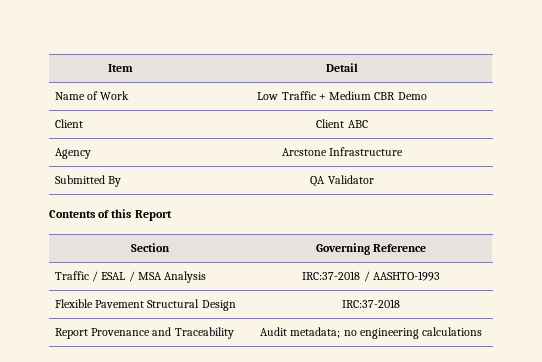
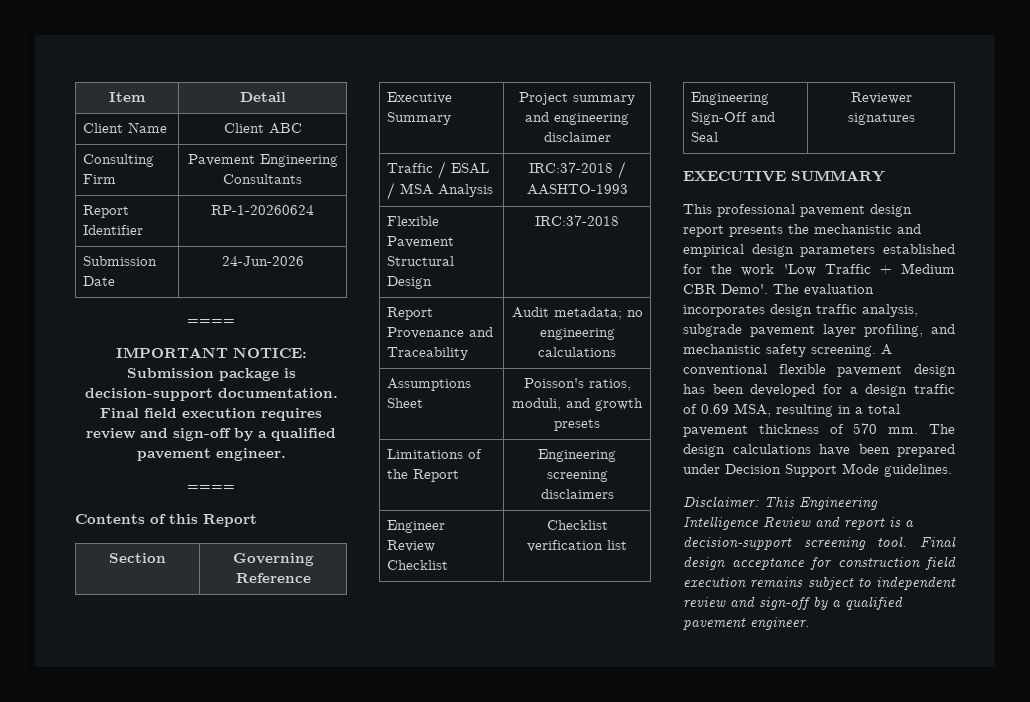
(358, 67) none -> [82,123,123,133] Client
[87,91,130,100] [257,91,427,100] [54,119,83,128] [316,119,368,128] [54,148,91,159] [281,147,404,156] [54,175,122,187] [310,175,374,187] of Work | Low Traffic + Medium CBR Demo // Client | Client ABC // Agency | Arcstone Infrastructure // Submitted By | QA Validator -> [223,123,302,134] [82,154,154,167] [82,174,116,184] [187,154,338,167] [223,174,302,184] [82,205,129,218] [82,225,143,235] [211,205,314,215] [82,256,157,266] [82,276,115,286] [221,256,304,266] [187,319,235,325] [115,347,307,358] [126,368,296,381] [84,388,338,401] [100,408,322,421] [86,428,336,441] [136,448,286,461] [187,485,235,491] | Client ABC // Consulting Firm | Pavement Engineering Consultants // Report Identifier | RP-1-20260624 // Submission Date | 24-Jun-2026 // ==== // IMPORTANT NOTICE: Submission package is decision-support documentation. Final field execution requires review and sign-off by a qualified pavement engineer. // ====
(427, 248) none -> [386,92,452,104] [386,112,451,125] [519,92,635,105] [525,112,629,125] [543,132,611,142] // Executive Summary | Project summary and engineering disclaimer
(482, 331) none -> [386,378,471,391] [386,398,423,408] [523,378,631,391] [512,398,643,411] [554,419,600,431] [386,449,482,459] [386,469,459,482] [538,449,616,462] [546,470,608,482] [540,489,614,499] [386,520,445,533] [386,540,435,552] [386,560,448,570] [546,520,608,530] [527,540,627,552] [690,92,769,105] [690,112,775,125] [690,132,718,142] [850,92,912,104] [847,113,915,125] [683,170,885,182] [683,204,912,217] [683,224,921,237] [683,244,955,257] [683,263,955,276] [683,284,874,296] [683,304,918,317] [683,324,955,337] [683,344,892,357] [683,364,956,377] [683,384,955,397] [683,403,900,417] [683,423,955,437] [683,444,955,457] [683,463,952,477] [683,496,878,510] [683,516,914,530] [683,536,956,550] [683,556,956,570] [683,576,956,590] [683,596,903,610] [683,617,810,630] // Assumptions Sheet | Poisson's ratios, moduli, and growth presets // Limitations of the Report | Engineering screening disclaimers // Engineer Review Checklist | Checklist verification list // Engineering Sign-Off and Seal | Reviewer signatures // EXECUTIVE SUMMARY // This professional pavement design report presents the mechanistic and empirical design parameters established for the work 'Low Traffic + Medium CBR Demo'. The evaluation incorporates design traffic analysis, subgrade pavement layer profiling, and mechanistic safety screening. A conventional flexible pavement design has been developed for a design traffic of 0.69 MSA, resulting in a total pavement thickness of 570 mm. The design calculations have been prepared under Decision Support Mode guidelines. // Disclaimer: This Engineering Intelligence Review and report is a decision-support screening tool. Final design acceptance for construction field execution remains subject to independent review and sign-off by a qualified pavement engineer.

